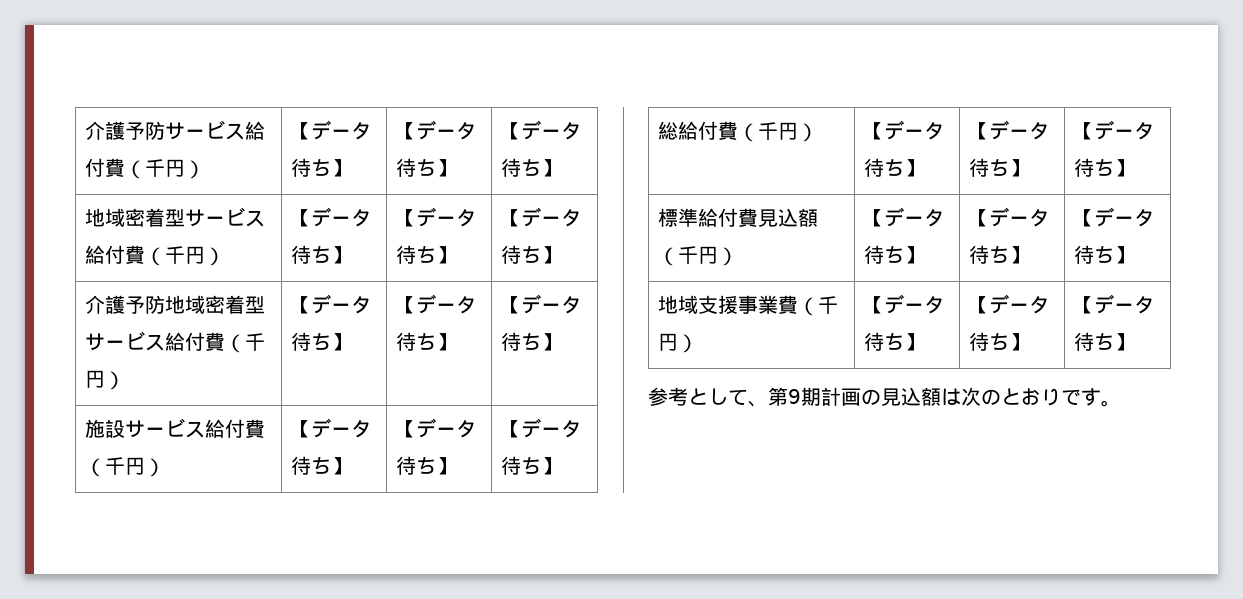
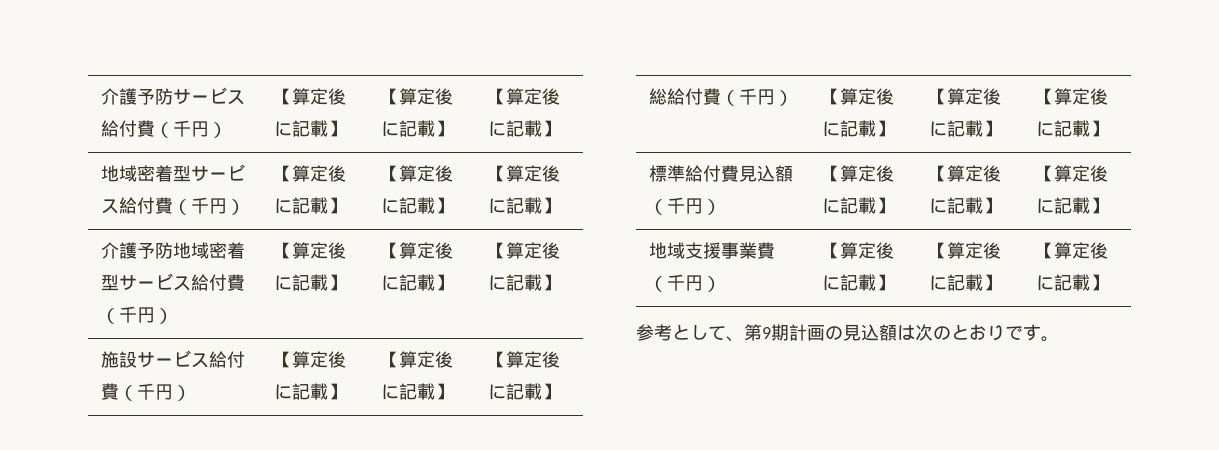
[311,120,372,140] [291,158,352,177] [396,120,477,140] [396,158,457,177] [501,120,582,140] [501,158,542,177] データ待ち】 | 【データ待ち】 | 【データ待ち -> [292,88,347,105] [274,120,347,137] [381,88,454,105] [381,120,454,137] [488,88,561,105] [488,120,543,137] 算定後に記載】 | 【算定後に記載】 | 【算定後に記載
[311,207,372,227] [291,245,352,264] [396,207,477,227] [396,245,457,264] [501,207,582,227] [501,245,542,264] データ待ち】 | 【データ待ち】 | 【データ待ち -> [292,165,347,182] [274,197,347,214] [381,165,454,182] [381,197,454,214] [488,165,561,182] [488,197,543,214] 算定後に記載】 | 【算定後に記載】 | 【算定後に記載
[311,294,372,314] [291,332,352,351] [396,294,477,314] [396,332,457,351] [501,294,582,314] [501,332,542,351] データ待ち】 | 【データ待ち】 | 【データ待ち -> [292,242,347,259] [274,274,347,291] [381,242,454,259] [381,274,454,291] [488,242,561,259] [488,274,543,291] 算定後に記載】 | 【算定後に記載】 | 【算定後に記載
[311,418,372,438] [291,456,352,475] [396,418,477,438] [396,456,457,475] [501,418,582,438] [501,456,542,475] データ待ち】 | 【データ待ち】 | 【データ待ち -> [292,351,347,368] [274,383,347,400] [381,351,454,368] [381,383,454,400] [488,351,561,368] [488,383,543,400] 算定後に記載】 | 【算定後に記載】 | 【算定後に記載
[884,120,945,140] [864,158,925,177] [969,120,1050,140] [969,158,1030,177] [1074,120,1155,140] [1074,158,1115,177] データ待ち】 | 【データ待ち】 | 【データ待ち -> [840,88,895,105] [822,120,895,137] [929,88,1002,105] [929,120,1002,137] [1036,88,1109,105] [1036,120,1091,137] 算定後に記載】 | 【算定後に記載】 | 【算定後に記載
[884,207,945,227] [864,245,925,264] [969,207,1050,227] [969,245,1030,264] [1074,207,1155,227] [1074,245,1115,264] データ待ち】 | 【データ待ち】 | 【データ待ち -> [840,165,895,182] [822,197,895,214] [929,165,1002,182] [929,197,1002,214] [1036,165,1109,182] [1036,197,1091,214] 算定後に記載】 | 【算定後に記載】 | 【算定後に記載
[884,294,945,314] [864,332,925,351] [969,294,1050,314] [969,332,1030,351] [1074,294,1155,314] [1074,332,1115,351] データ待ち】 | 【データ待ち】 | 【データ待ち -> [840,242,895,259] [822,274,895,291] [929,242,1002,259] [929,274,1002,291] [1036,242,1109,259] [1036,274,1091,291] 算定後に記載】 | 【算定後に記載】 | 【算定後に記載

